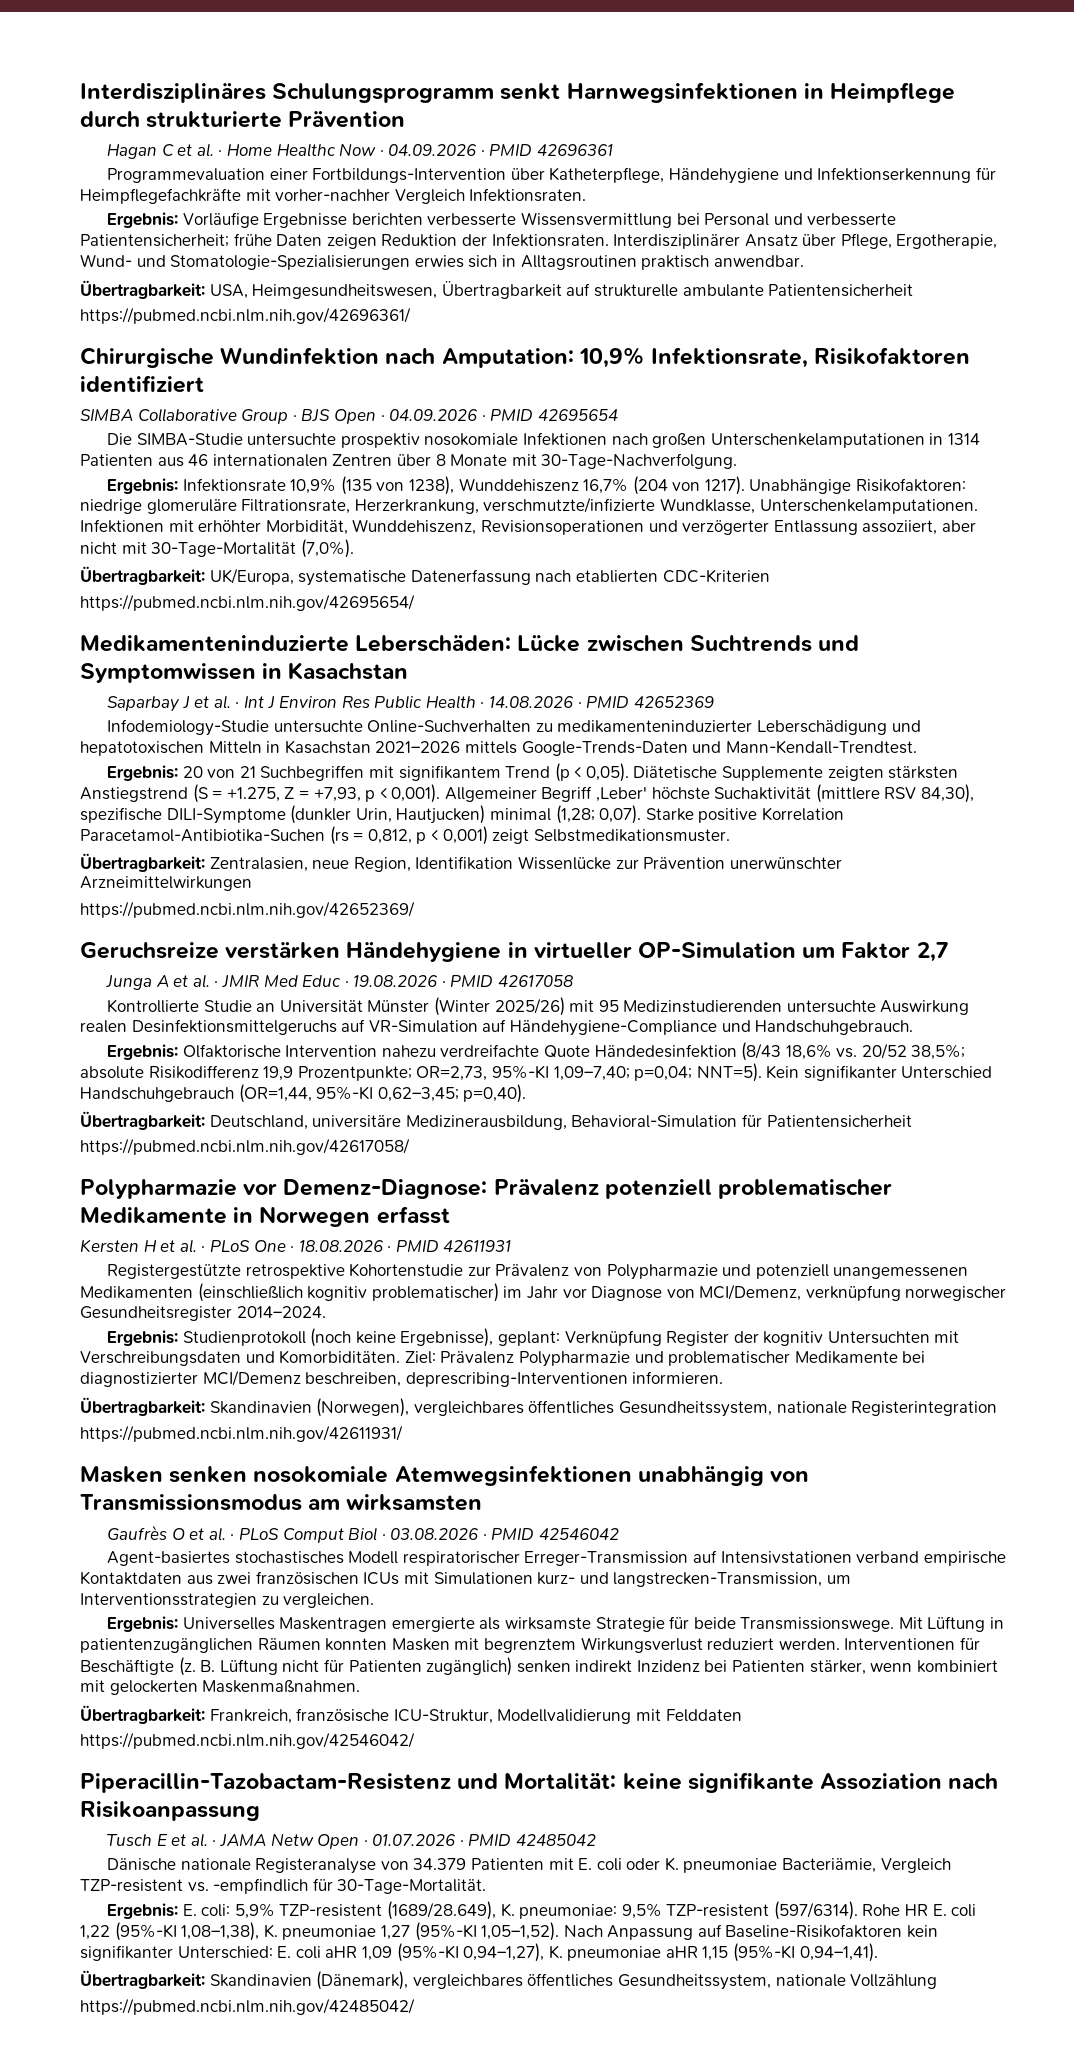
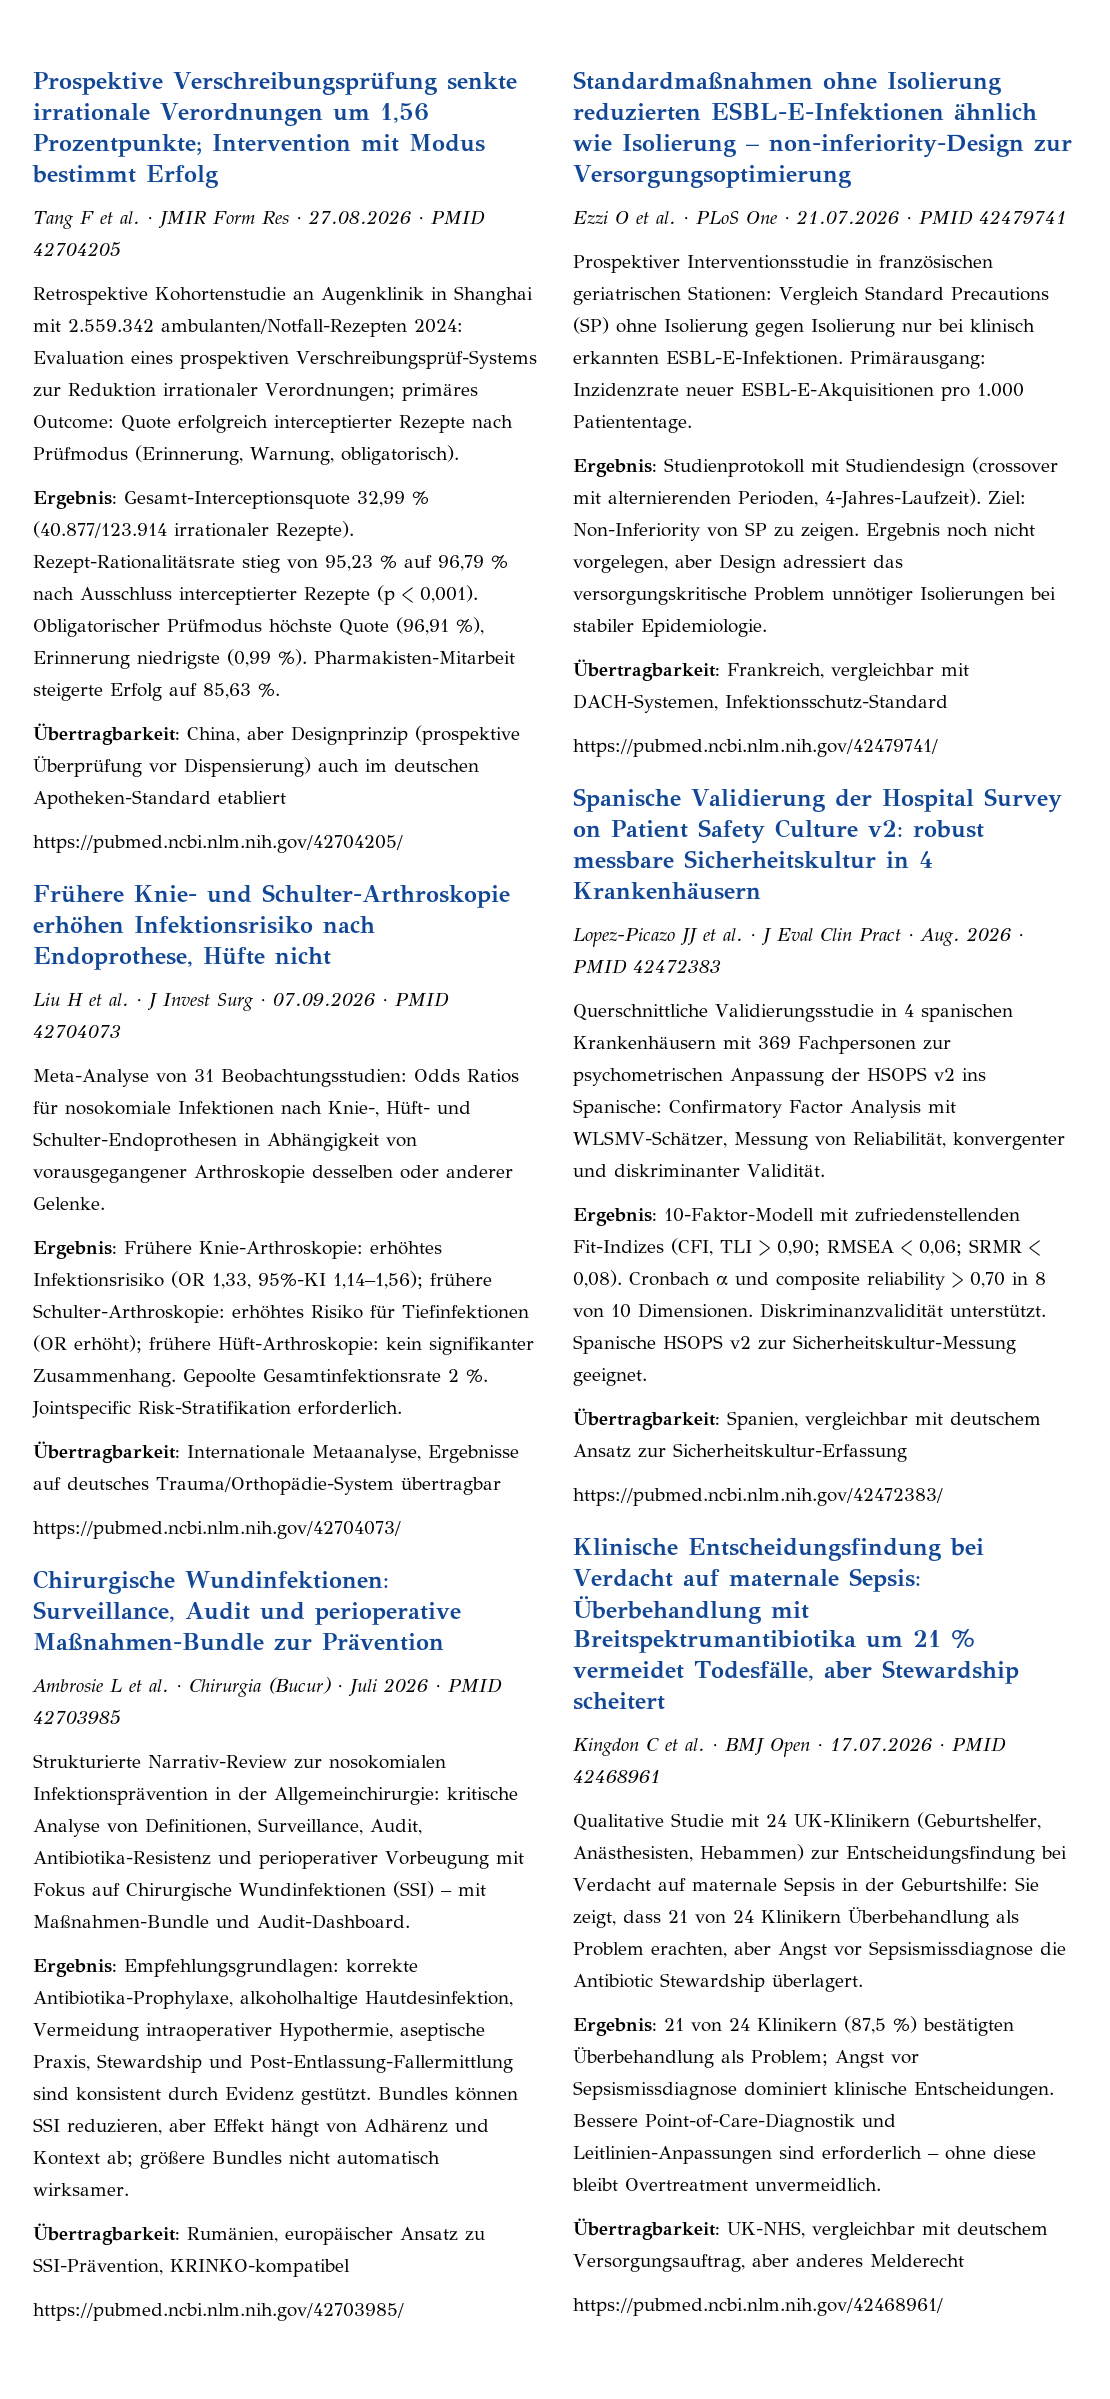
[80,82,956,103] [80,111,406,128] [106,143,614,159] [106,167,996,184] [80,188,587,204] [106,212,897,228] [80,233,998,249] [80,254,804,270] [80,280,914,299] [80,307,411,324] [80,347,971,368] [80,375,204,393] [80,408,618,424] [106,432,980,448] [80,453,738,469] [106,476,967,495] [80,497,978,514] [80,519,976,535] [80,539,354,558] [80,566,770,586] [80,594,415,611] [80,635,860,652] [80,662,409,683] [106,695,714,712] [106,719,921,736] [80,740,917,756] [106,763,959,782] [80,784,975,803] [80,805,844,824] [80,826,730,845] [80,853,842,872] [80,876,252,891] [80,901,415,918] [80,942,948,962] [105,974,574,990] [106,997,970,1016] [80,1019,914,1036] [106,1042,966,1061] [80,1063,993,1082] [80,1084,527,1103] [80,1111,912,1130] [80,1138,410,1155] [80,1179,893,1199] [80,1206,450,1227] [80,1240,157,1252] Interdisziplinäres Schulungsprogramm senkt Harnwegsinfektionen in Heimpflege durch strukturierte Prävention // Hagan C et al. · Home Healthc Now · 04.09.2026 · PMID 42696361 // Programmevaluation einer Fortbildungs-Intervention über Katheterpflege, Händehygiene und Infektionserkennung für Heimpflegefachkräfte mit vorher-nachher Vergleich Infektionsraten. // Ergebnis: Vorläufige Ergebnisse berichten verbesserte Wissensvermittlung bei Personal und verbesserte Patientensicherheit; frühe Daten zeigen Reduktion der Infektionsraten. Interdisziplinärer Ansatz über Pflege, Ergotherapie, Wund- und Stomatologie-Spezialisierungen erwies sich in Alltagsroutinen praktisch anwendbar. // Übertragbarkeit: USA, Heimgesundheitswesen, Übertragbarkeit auf strukturelle ambulante Patientensicherheit // https://pubmed.ncbi.nlm.nih.gov/42696361/ // Chirurgische Wundinfektion nach Amputation: 10,9% Infektionsrate, Risikofaktoren identifiziert // SIMBA Collaborative Group · BJS Open · 04.09.2026 · PMID 42695654 // Die SIMBA-Studie untersuchte prospektiv nosokomiale Infektionen nach großen Unterschenkelamputationen in 1314 Patienten aus 46 internationalen Zentren über 8 Monate mit 30-Tage-Nachverfolgung. // Ergebnis: Infektionsrate 10,9% (135 von 1238), Wunddehiszenz 16,7% (204 von 1217). Unabhängige Risikofaktoren: niedrige glomeruläre Filtrationsrate, Herzerkrankung, verschmutzte/infizierte Wundklasse, Unterschenkelamputationen. Infektionen mit erhöhter Morbidität, Wunddehiszenz, Revisionsoperationen und verzögerter Entlassung assoziiert, aber nicht mit 30-Tage-Mortalität (7,0%). // Übertragbarkeit: UK/Europa, systematische Datenerfassung nach etablierten CDC-Kriterien // https://pubmed.ncbi.nlm.nih.gov/42695654/ // Medikamenteninduzierte Leberschäden: Lücke zwischen Suchtrends und Symptomwissen in Kasachstan // Saparbay J et al. · Int J Environ Res Public Health · 14.08.2026 · PMID 42652369 // Infodemiology-Studie untersuchte Online-Suchverhalten zu medikamenteninduzierter Leberschädigung und hepatotoxischen Mitteln in Kasachstan 2021–2026 mittels Google-Trends-Daten und Mann-Kendall-Trendtest. // Ergebnis: 20 von 21 Suchbegriffen mit signifikantem Trend (p < 0,05). Diätetische Supplemente zeigten stärksten Anstiegstrend (S = +1.275, Z = +7,93, p < 0,001). Allgemeiner Begriff ‚Leber' höchste Suchaktivität (mittlere RSV 84,30), spezifische DILI-Symptome (dunkler Urin, Hautjucken) minimal (1,28; 0,07). Starke positive Korrelation Paracetamol-Antibiotika-Suchen (rs = 0,812, p < 0,001) zeigt Selbstmedikationsmuster. // Übertragbarkeit: Zentralasien, neue Region, Identifikation Wissenlücke zur Prävention unerwünschter Arzneimittelwirkungen // https://pubmed.ncbi.nlm.nih.gov/42652369/ // Geruchsreize verstärken Händehygiene in virtueller OP-Simulation um Faktor 2,7 // Junga A et al. · JMIR Med Educ · 19.08.2026 · PMID 42617058 // Kontrollierte Studie an Universität Münster (Winter 2025/26) mit 95 Medizinstudierenden untersuchte Auswirkung realen Desinfektionsmittelgeruchs auf VR-Simulation auf Händehygiene-Compliance und Handschuhgebrauch. // Ergebnis: Olfaktorische Intervention nahezu verdreifachte Quote Händedesinfektion (8/43 18,6% vs. 20/52 38,5%; absolute Risikodifferenz 19,9 Prozentpunkte; OR=2,73, 95%-KI 1,09–7,40; p=0,04; NNT=5). Kein signifikanter Unterschied Handschuhgebrauch (OR=1,44, 95%-KI 0,62–3,45; p=0,40). // Übertragbarkeit: Deutschland, universitäre Medizinerausbildung, Behavioral-Simulation für Patientensicherheit // https://pubmed.ncbi.nlm.nih.gov/42617058/ // Polypharmazie vor Demenz-Diagnose: Prävalenz potenziell problematischer Medikamente in Norwegen erfasst // Kersten H -> [33,72,517,95] [33,103,429,126] [33,134,485,157] [32,165,218,188] [33,210,485,229] [33,242,121,257] [33,286,533,305] [33,319,463,337] [33,350,537,369] [33,383,478,401] [33,415,513,433] [33,445,459,465] [33,491,429,509] [33,521,354,541] [33,555,508,573] [33,585,478,605] [33,617,484,637] [33,649,515,669] [33,683,280,701] [33,723,520,745] [33,756,479,777] [33,790,286,809] [33,835,403,853] [33,884,510,908] [33,916,375,934] [33,947,331,970] [33,992,449,1011] [33,1024,121,1038] [33,1069,519,1087] [33,1101,471,1117] [33,1132,417,1151] [33,1165,513,1183] [33,1197,105,1210] [33,1241,442,1259] [33,1271,492,1289] [33,1304,529,1323] [33,1335,534,1355] [33,1369,488,1387] [32,1400,402,1419] [33,1441,519,1463] [33,1476,501,1495] [33,1521,401,1539] [33,1570,389,1594] [33,1601,461,1625] [33,1633,444,1651] [32,1677,502,1697] [33,1710,121,1725] [33,1754,446,1769] [33,1787,518,1805] [33,1818,422,1837] [33,1851,524,1869] [33,1881,486,1901] [33,1914,410,1929] [33,1959,418,1977] [33,1991,513,2009] [33,2023,485,2041] [33,2054,513,2073] [33,2087,518,2105] [33,2118,489,2137] [33,2151,440,2169] [33,2183,129,2196] [33,2223,485,2245] [33,2258,350,2277] [33,2303,404,2321] [573,71,1001,95] [573,102,1037,121] [573,134,1072,158] [573,165,851,188] [573,211,629,224] Prospektive Verschreibungsprüfung senkte irrationale Verordnungen um 1,56 Prozentpunkte; Intervention mit Modus bestimmt Erfolg // Tang F et al. · JMIR Form Res · 27.08.2026 · PMID 42704205 // Retrospektive Kohortenstudie an Augenklinik in Shanghai mit 2.559.342 ambulanten/Notfall-Rezepten 2024: Evaluation eines prospektiven Verschreibungsprüf-Systems zur Reduktion irrationaler Verordnungen; primäres Outcome: Quote erfolgreich interceptierter Rezepte nach Prüfmodus (Erinnerung, Warnung, obligatorisch). // Ergebnis: Gesamt-Interceptionsquote 32,99 % (40.877/123.914 irrationaler Rezepte). Rezept-Rationalitätsrate stieg von 95,23 % auf 96,79 % nach Ausschluss interceptierter Rezepte (p < 0,001). Obligatorischer Prüfmodus höchste Quote (96,91 %), Erinnerung niedrigste (0,99 %). Pharmakisten-Mitarbeit steigerte Erfolg auf 85,63 %. // Übertragbarkeit: China, aber Designprinzip (prospektive Überprüfung vor Dispensierung) auch im deutschen Apotheken-Standard etabliert // https://pubmed.ncbi.nlm.nih.gov/42704205/ // Frühere Knie- und Schulter-Arthroskopie erhöhen Infektionsrisiko nach Endoprothese, Hüfte nicht // Liu H et al. · J Invest Surg · 07.09.2026 · PMID 42704073 // Meta-Analyse von 31 Beobachtungsstudien: Odds Ratios für nosokomiale Infektionen nach Knie-, Hüft- und Schulter-Endoprothesen in Abhängigkeit von vorausgegangener Arthroskopie desselben oder anderer Gelenke. // Ergebnis: Frühere Knie-Arthroskopie: erhöhtes Infektionsrisiko (OR 1,33, 95%-KI 1,14–1,56); frühere Schulter-Arthroskopie: erhöhtes Risiko für Tiefinfektionen (OR erhöht); frühere Hüft-Arthroskopie: kein signifikanter Zusammenhang. Gepoolte Gesamtinfektionsrate 2 %. Jointspecific Risk-Stratifikation erforderlich. // Übertragbarkeit: Internationale Metaanalyse, Ergebnisse auf deutsches Trauma/Orthopädie-System übertragbar // https://pubmed.ncbi.nlm.nih.gov/42704073/ // Chirurgische Wundinfektionen: Surveillance, Audit und perioperative Maßnahmen-Bundle zur Prävention // Ambrosie L et al. · Chirurgia (Bucur) · Juli 2026 · PMID 42703985 // Strukturierte Narrativ-Review zur nosokomialen Infektionsprävention in der Allgemeinchirurgie: kritische Analyse von Definitionen, Surveillance, Audit, Antibiotika-Resistenz und perioperativer Vorbeugung mit Fokus auf Chirurgische Wundinfektionen (SSI) – mit Maßnahmen-Bundle und Audit-Dashboard. // Ergebnis: Empfehlungsgrundlagen: korrekte Antibiotika-Prophylaxe, alkoholhaltige Hautdesinfektion, Vermeidung intraoperativer Hypothermie, aseptische Praxis, Stewardship und Post-Entlassung-Fallermittlung sind konsistent durch Evidenz gestützt. Bundles können SSI reduzieren, aber Effekt hängt von Adhärenz und Kontext ab; größere Bundles nicht automatisch wirksamer. // Übertragbarkeit: Rumänien, europäischer Ansatz zu SSI-Prävention, KRINKO-kompatibel // https://pubmed.ncbi.nlm.nih.gov/42703985/ // Standardmaßnahmen ohne Isolierung reduzierten ESBL-E-Infektionen ähnlich wie Isolierung – non-inferiority-Design zur Versorgungsoptimierung // Ezzi O
[298,1240,512,1252] [106,1263,969,1280] [80,1283,1007,1302] [80,1306,326,1321] [106,1328,960,1347] [80,1350,926,1367] [80,1370,724,1387] [80,1397,998,1417] [80,1425,403,1442] [80,1465,810,1486] [80,1494,483,1511] [106,1525,620,1543] [106,1550,1006,1566] [80,1571,851,1587] [80,1593,375,1608] [106,1616,1005,1632] [80,1637,980,1653] [80,1657,998,1676] [80,1680,361,1695] [80,1705,742,1724] [80,1732,415,1749] [80,1772,999,1793] [80,1801,260,1821] [106,1833,597,1849] [106,1857,951,1874] [80,1878,487,1894] [106,1901,977,1920] [80,1922,939,1941] [80,1943,878,1962] [80,1970,938,1990] [80,1998,415,2015] 18.08.2026 · PMID 42611931 // Registergestützte retrospektive Kohortenstudie zur Prävalenz von Polypharmazie und potenziell unangemessenen Medikamenten (einschließlich kognitiv problematischer) im Jahr vor Diagnose von MCI/Demenz, verknüpfung norwegischer Gesundheitsregister 2014–2024. // Ergebnis: Studienprotokoll (noch keine Ergebnisse), geplant: Verknüpfung Register der kognitiv Untersuchten mit Verschreibungsdaten und Komorbiditäten. Ziel: Prävalenz Polypharmazie und problematischer Medikamente bei diagnostizierter MCI/Demenz beschreiben, deprescribing-Interventionen informieren. // Übertragbarkeit: Skandinavien (Norwegen), vergleichbares öffentliches Gesundheitssystem, nationale Registerintegration // https://pubmed.ncbi.nlm.nih.gov/42611931/ // Masken senken nosokomiale Atemwegsinfektionen unabhängig von Transmissionsmodus am wirksamsten // Gaufrès O et al. · PLoS Comput Biol · 03.08.2026 · PMID 42546042 // Agent-basiertes stochastisches Modell respiratorischer Erreger-Transmission auf Intensivstationen verband empirische Kontaktdaten aus zwei französischen ICUs mit Simulationen kurz- und langstrecken-Transmission, um Interventionsstrategien zu vergleichen. // Ergebnis: Universelles Maskentragen emergierte als wirksamste Strategie für beide Transmissionswege. Mit Lüftung in patientenzugänglichen Räumen konnten Masken mit begrenztem Wirkungsverlust reduziert werden. Interventionen für Beschäftigte (z. B. Lüftung nicht für Patienten zugänglich) senken indirekt Inzidenz bei Patienten stärker, wenn kombiniert mit gelockerten Maskenmaßnahmen. // Übertragbarkeit: Frankreich, französische ICU-Struktur, Modellvalidierung mit Felddaten // https://pubmed.ncbi.nlm.nih.gov/42546042/ // Piperacillin-Tazobactam-Resistenz und Mortalität: keine signifikante Assoziation nach Risikoanpassung // Tusch E et al. · JAMA Netw Open · 01.07.2026 · PMID 42485042 // Dänische nationale Registeranalyse von 34.379 Patienten mit E. coli oder K. pneumoniae Bacteriämie, Vergleich TZP-resistent vs. -empfindlich für 30-Tage-Mortalität. // Ergebnis: E. coli: 5,9% TZP-resistent (1689/28.649), K. pneumoniae: 9,5% TZP-resistent (597/6314). Rohe HR E. coli 1,22 (95%-KI 1,08–1,38), K. pneumoniae 1,27 (95%-KI 1,05–1,52). Nach Anpassung auf Baseline-Risikofaktoren kein signifikanter Unterschied: E. coli aHR 1,09 (95%-KI 0,94–1,27), K. pneumoniae aHR 1,15 (95%-KI 0,94–1,41). // Übertragbarkeit: Skandinavien (Dänemark), vergleichbares öffentliches Gesundheitssystem, nationale Vollzählung // https://pubmed.ncbi.nlm.nih.gov/42485042/ -> [796,210,1067,225] [573,255,993,273] [573,286,1049,305] [573,317,1035,337] [573,350,986,369] [573,382,1024,401] [573,415,692,433] [573,457,1058,477] [573,489,1026,508] [573,522,1035,541] [573,554,903,573] [573,587,1056,605] [573,619,767,637] [573,659,969,681] [573,694,948,713] [573,739,938,757] [573,788,1062,813] [573,819,984,844] [573,850,933,869] [573,882,761,900] [573,927,1024,947] [573,959,721,974] [573,1004,1013,1022] [573,1036,951,1054] [573,1067,986,1086] [573,1099,956,1118] [573,1131,1065,1150] [573,1164,825,1177] [573,1208,1020,1226] [573,1238,1040,1256] [573,1270,1046,1290] [573,1303,1046,1318] [573,1335,1016,1354] [573,1368,647,1386] [573,1408,1041,1430] [573,1443,907,1462] [573,1488,943,1506] [573,1538,984,1561] [573,1568,921,1592] [573,1596,809,1624] [573,1628,975,1653] [573,1660,1019,1684] [573,1692,665,1710] [573,1737,1006,1757] [573,1769,661,1783] [573,1812,1041,1831] [573,1844,1067,1864] [573,1877,1039,1896] [573,1907,1019,1928] [573,1941,1066,1960] [573,1973,863,1992] [573,2016,1014,2036] [573,2047,919,2068] [573,2081,1054,2100] [573,2113,896,2132] [573,2146,1036,2164] [572,2178,881,2191] [573,2218,1048,2240] [573,2254,964,2272] [573,2298,943,2316] 21.07.2026 · PMID 42479741 // Prospektiver Interventionsstudie in französischen geriatrischen Stationen: Vergleich Standard Precautions (SP) ohne Isolierung gegen Isolierung nur bei klinisch erkannten ESBL-E-Infektionen. Primärausgang: Inzidenzrate neuer ESBL-E-Akquisitionen pro 1.000 Patiententage. // Ergebnis: Studienprotokoll mit Studiendesign (crossover mit alternierenden Perioden, 4-Jahres-Laufzeit). Ziel: Non-Inferiority von SP zu zeigen. Ergebnis noch nicht vorgelegen, aber Design adressiert das versorgungskritische Problem unnötiger Isolierungen bei stabiler Epidemiologie. // Übertragbarkeit: Frankreich, vergleichbar mit DACH-Systemen, Infektionsschutz-Standard // https://pubmed.ncbi.nlm.nih.gov/42479741/ // Spanische Validierung der Hospital Survey on Patient Safety Culture v2: robust messbare Sicherheitskultur in 4 Krankenhäusern // Lopez-Picazo JJ et al. · J Eval Clin Pract · Aug. 2026 · PMID 42472383 // Querschnittliche Validierungsstudie in 4 spanischen Krankenhäusern mit 369 Fachpersonen zur psychometrischen Anpassung der HSOPS v2 ins Spanische: Confirmatory Factor Analysis mit WLSMV-Schätzer, Messung von Reliabilität, konvergenter und diskriminanter Validität. // Ergebnis: 10-Faktor-Modell mit zufriedenstellenden Fit-Indizes (CFI, TLI > 0,90; RMSEA < 0,06; SRMR < 0,08). Cronbach α und composite reliability > 0,70 in 8 von 10 Dimensionen. Diskriminanzvalidität unterstützt. Spanische HSOPS v2 zur Sicherheitskultur-Messung geeignet. // Übertragbarkeit: Spanien, vergleichbar mit deutschem Ansatz zur Sicherheitskultur-Erfassung // https://pubmed.ncbi.nlm.nih.gov/42472383/ // Klinische Entscheidungsfindung bei Verdacht auf maternale Sepsis: Überbehandlung mit Breitspektrumantibiotika um 21 % vermeidet Todesfälle, aber Stewardship scheitert // Kingdon C et al. · BMJ Open · 17.07.2026 · PMID 42468961 // Qualitative Studie mit 24 UK-Klinikern (Geburtshelfer, Anästhesisten, Hebammen) zur Entscheidungsfindung bei Verdacht auf maternale Sepsis in der Geburtshilfe: Sie zeigt, dass 21 von 24 Klinikern Überbehandlung als Problem erachten, aber Angst vor Sepsismissdiagnose die Antibiotic Stewardship überlagert. // Ergebnis: 21 von 24 Klinikern (87,5 %) bestätigten Überbehandlung als Problem; Angst vor Sepsismissdiagnose dominiert klinische Entscheidungen. Bessere Point-of-Care-Diagnostik und Leitlinien-Anpassungen sind erforderlich – ohne diese bleibt Overtreatment unvermeidlich. // Übertragbarkeit: UK-NHS, vergleichbar mit deutschem Versorgungsauftrag, aber anderes Melderecht // https://pubmed.ncbi.nlm.nih.gov/42468961/

